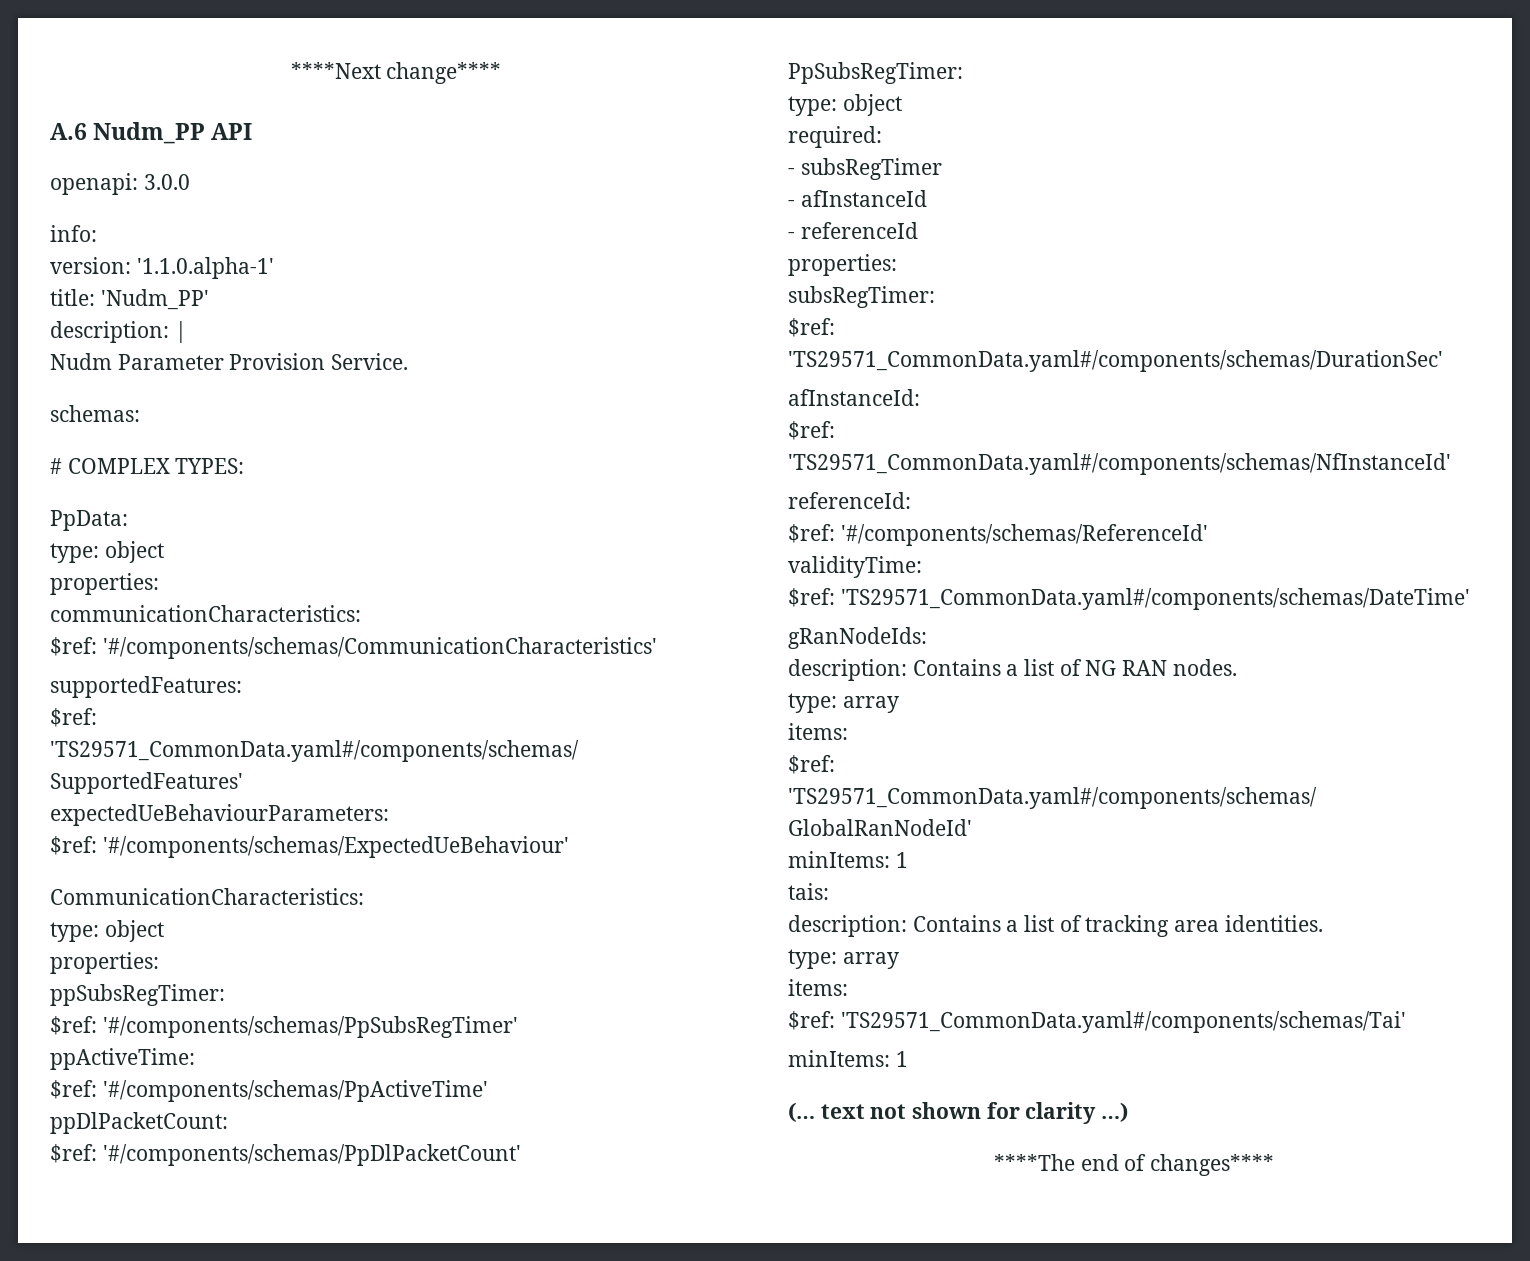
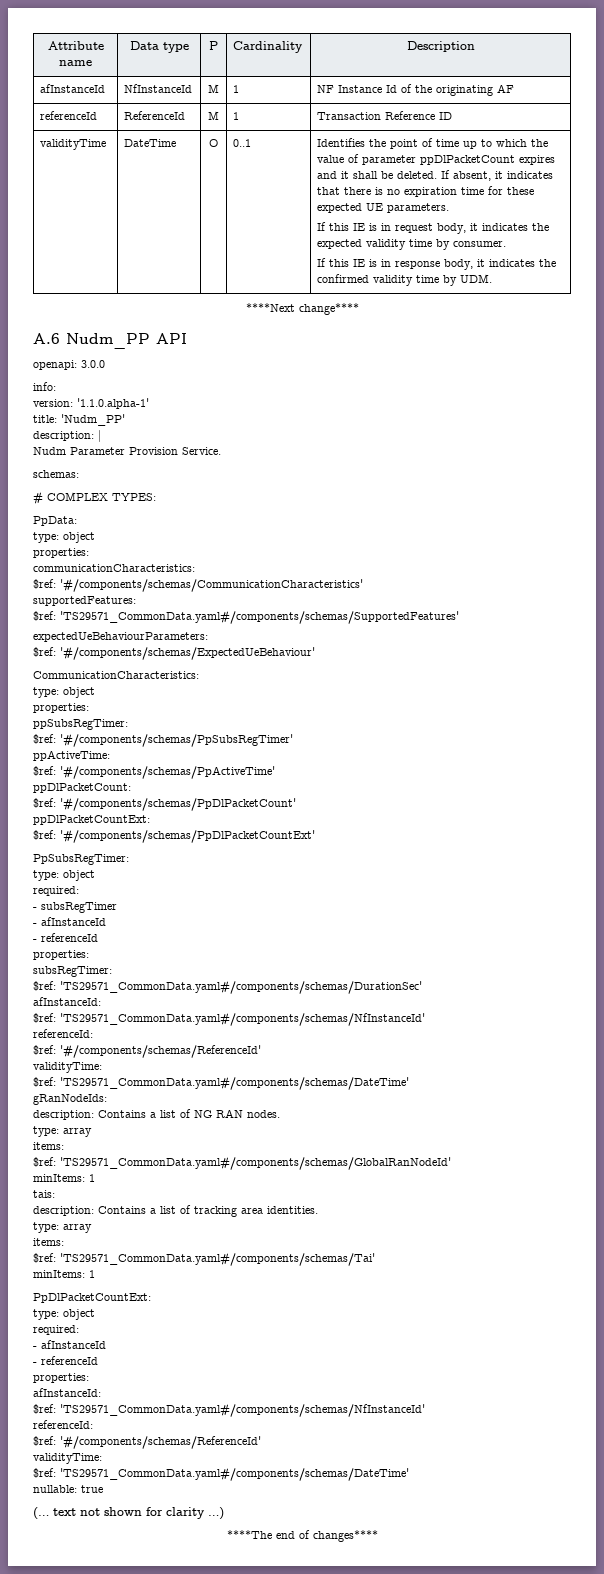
(290, 70) none -> [47,41,104,50] [59,60,92,66] [129,41,189,53] [209,41,218,50] [233,41,304,53] [406,41,475,52] [40,84,106,93] [124,84,193,93] [208,84,219,93] [233,85,240,93] [317,84,515,96] [40,111,98,120] [124,111,186,120] [208,111,219,120] [233,112,240,120] [317,111,453,120] [40,139,107,150] [124,139,177,147] [209,139,218,147] [233,139,252,147] [317,138,549,149] [317,154,556,165] [317,170,554,181] [317,186,535,197] [317,203,450,213] [317,222,550,234] [317,239,507,250] [317,258,557,270] [317,274,493,286] Attribute name | Data type | P | Cardinality | Description // afInstanceId | NfInstanceId | M | 1 | NF Instance Id of the originating AF // referenceId | ReferenceId | M | 1 | Transaction Reference ID // validityTime | DateTime | O | 0..1 | Identifies the point of time up to which the value of parameter ppDlPacketCount expires and it shall be deleted. If absent, it indicates that there is no expiration time for these expected UE parameters. // If this IE is in request body, it indicates the expected validity time by consumer. // If this IE is in response body, it indicates the confirmed validity time by UDM. //
(521, 1155) none -> [33,815,150,825] [33,829,315,843] // ppDlPacketCountExt: // $ref: '#/components/schemas/PpDlPacketCountExt'
(908, 1059) none -> [33,1293,151,1303] [33,1309,95,1320] [33,1325,79,1335] [33,1340,106,1349] [33,1356,98,1365] [33,1373,89,1383] [33,1388,101,1397] [33,1403,425,1417] [33,1420,93,1429] [33,1435,261,1449] [33,1453,102,1464] [33,1467,409,1481] [33,1485,103,1493] // PpDlPacketCountExt: // type: object // required: // - afInstanceId // - referenceId // properties: // afInstanceId: // $ref: 'TS29571_CommonData.yaml#/components/schemas/NfInstanceId' // referenceId: // $ref: '#/components/schemas/ReferenceId' // validityTime: // $ref: 'TS29571_CommonData.yaml#/components/schemas/DateTime' // nullable: true

